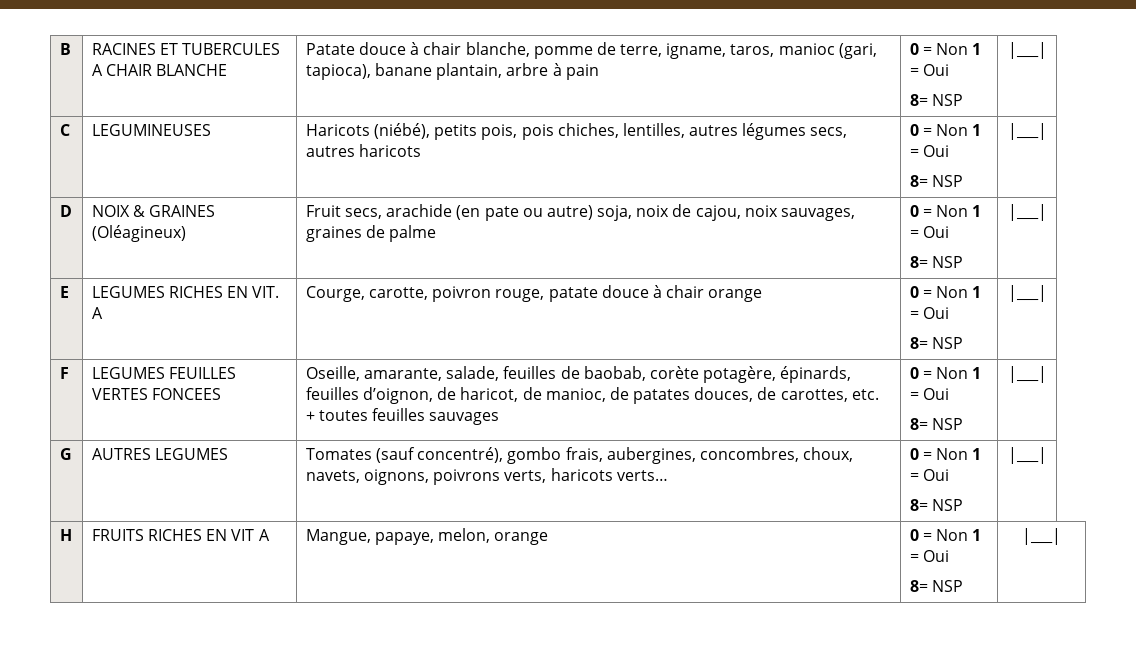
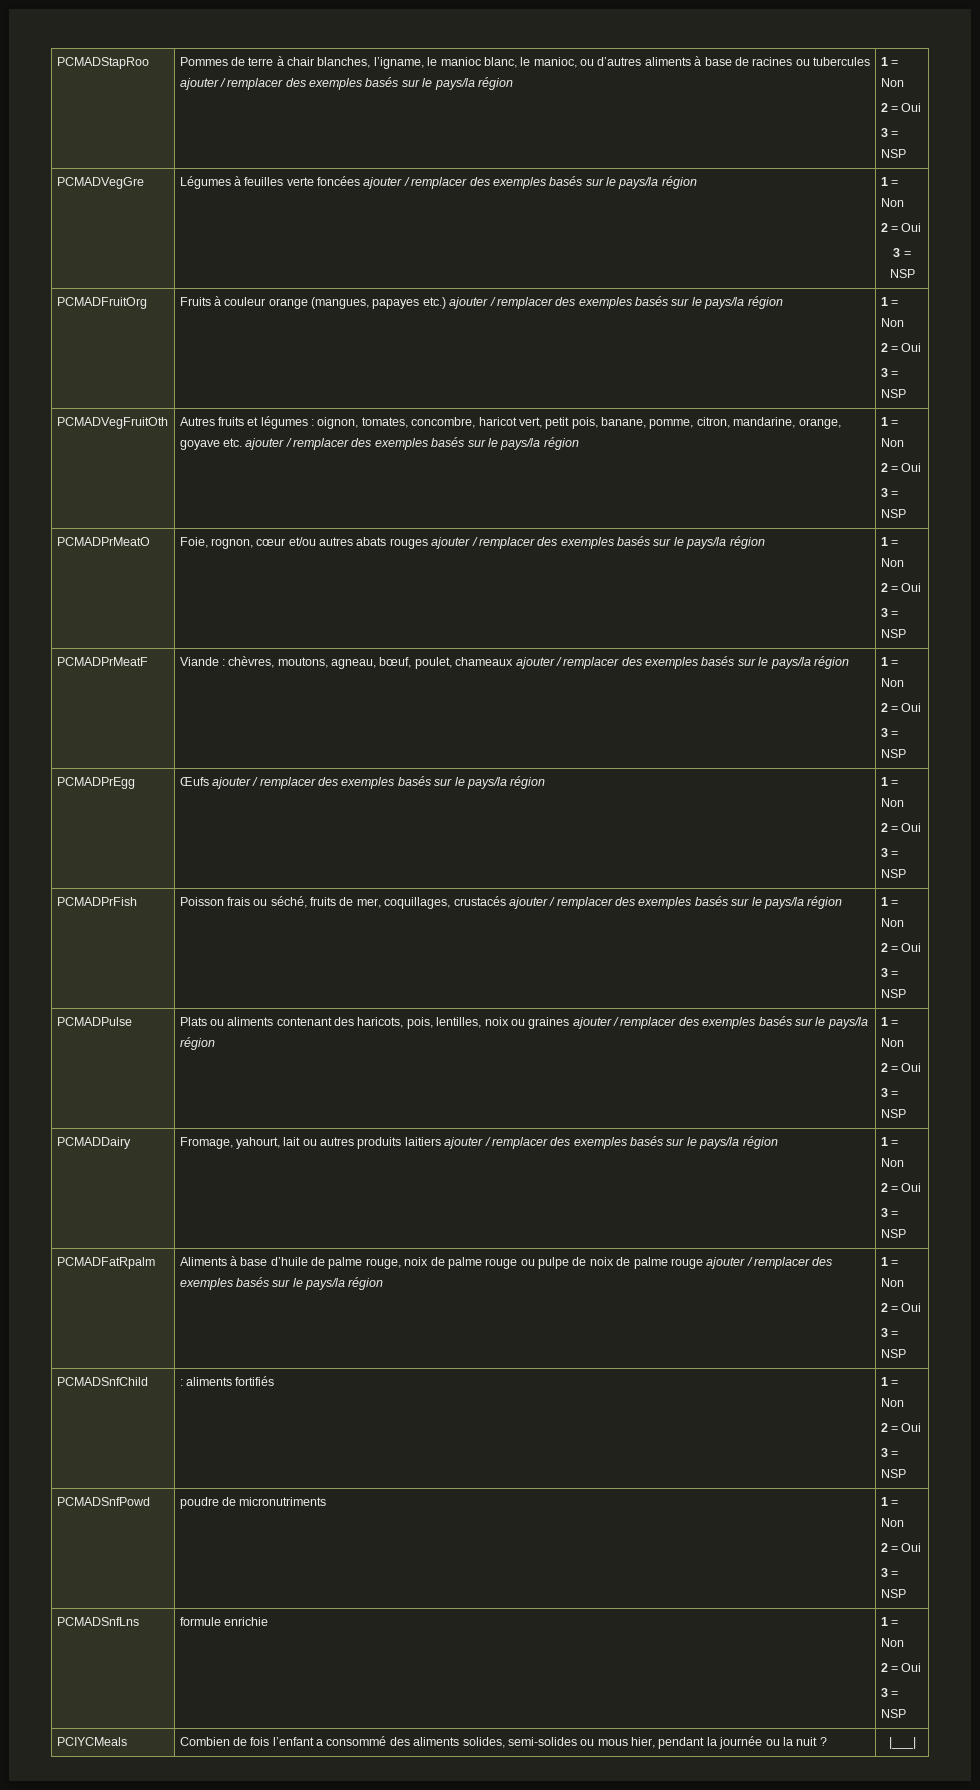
[59,43,71,55] [91,43,281,55] [91,64,228,76] [305,42,877,59] [305,63,599,80] [909,43,982,55] [909,64,949,76] [909,94,963,106] [1007,42,1047,59] [59,124,70,136] [91,124,211,136] [305,123,848,140] [305,144,421,157] [909,124,982,136] [909,145,949,157] [909,175,963,187] [1007,123,1047,140] [59,205,72,217] [91,205,216,217] [91,225,186,242] [305,204,856,221] [305,225,437,242] [909,205,982,217] [909,226,949,238] [909,256,963,268] [1007,204,1047,221] [59,286,69,298] [91,286,280,298] [91,307,103,319] [305,285,763,302] [909,286,982,298] [909,307,949,319] [909,337,963,349] [1007,285,1047,302] [59,367,69,379] [91,367,236,379] [91,388,221,400] [305,366,852,383] [305,387,879,404] [305,408,500,425] [909,367,982,379] [909,388,949,400] [909,418,963,430] [1007,366,1047,383] [59,448,72,460] [91,448,228,460] [305,447,854,464] [305,468,668,485] [909,448,982,460] [909,469,949,481] [909,499,963,511] [1007,447,1047,464] [59,529,72,541] [91,529,270,541] [305,528,549,545] [909,529,982,541] [909,550,949,562] [909,580,963,592] B | RACINES ET TUBERCULES A CHAIR BLANCHE | Patate douce à chair blanche, pomme de terre, igname, taros, manioc (gari, tapioca), banane plantain, arbre à pain | 0 = Non 1 = Oui // 8= NSP | |___| // C | LEGUMINEUSES | Haricots (niébé), petits pois, pois chiches, lentilles, autres légumes secs, autres haricots | 0 = Non 1 = Oui // 8= NSP | |___| // D | NOIX & GRAINES (Oléagineux) | Fruit secs, arachide (en pate ou autre) soja, noix de cajou, noix sauvages, graines de palme | 0 = Non 1 = Oui // 8= NSP | |___| // E | LEGUMES RICHES EN VIT. A | Courge, carotte, poivron rouge, patate douce à chair orange | 0 = Non 1 = Oui // 8= NSP | |___| // F | LEGUMES FEUILLES VERTES FONCEES | Oseille, amarante, salade, feuilles de baobab, corète potagère, épinards, feuilles d’oignon, de haricot, de manioc, de patates douces, de carottes, etc. + toutes feuilles sauvages | 0 = Non 1 = Oui // 8= NSP | |___| // G | AUTRES LEGUMES | Tomates (sauf concentré), gombo frais, aubergines, concombres, choux, navets, oignons, poivrons verts, haricots verts… | 0 = Non 1 = Oui // 8= NSP | |___| // H | FRUITS RICHES EN VIT A | Mangue, papaye, melon, orange | 0 = Non 1 = Oui // 8= NSP -> [56,57,149,69] [179,56,871,69] [179,77,513,90] [880,57,898,66] [880,78,904,87] [880,103,922,112] [880,128,898,137] [880,149,906,158] [56,177,144,189] [179,176,697,189] [880,177,898,186] [880,198,904,207] [880,223,922,232] [893,248,911,257] [889,269,915,278] [56,297,147,309] [179,296,783,309] [880,297,898,306] [880,318,904,327] [880,343,922,352] [880,368,898,377] [880,389,906,398] [56,417,168,429] [179,416,841,429] [179,437,579,450] [880,417,898,426] [880,438,904,447] [880,463,922,472] [880,488,898,497] [880,509,906,518] [56,537,150,546] [179,536,765,549] [880,537,898,546] [880,558,904,567] [880,583,922,592] [880,608,898,617] [880,629,906,638] [56,657,148,666] [179,656,849,669] [880,657,898,666] [880,678,904,687] [880,703,922,712] [880,728,898,737] [880,749,906,758] [56,777,135,789] [179,776,546,789] [880,777,898,786] [880,798,904,807] [880,823,922,832] [880,848,898,857] [880,869,906,878] [56,897,137,906] [179,896,843,909] [880,897,898,906] [880,918,904,927] [880,943,922,952] [880,968,898,977] [880,989,906,998] [56,1017,132,1026] [179,1016,868,1029] [179,1037,215,1050] [880,1017,898,1026] [880,1038,904,1047] [880,1063,922,1072] [880,1088,898,1097] [880,1109,906,1118] [56,1137,131,1149] [179,1136,778,1149] [880,1137,898,1146] [880,1158,904,1167] [880,1183,922,1192] [880,1208,898,1217] [880,1229,906,1238] [56,1257,155,1269] [179,1256,833,1269] [179,1277,384,1290] [880,1257,898,1266] [880,1278,904,1287] [880,1303,922,1312] [880,1328,898,1337] [880,1349,906,1358] [56,1377,148,1386] [179,1376,275,1386] [880,1377,898,1386] [880,1398,904,1407] [880,1423,922,1432] [880,1448,898,1457] [880,1469,906,1478] [56,1497,150,1506] [179,1497,327,1509] [880,1497,898,1506] [880,1518,904,1527] [880,1543,922,1552] [880,1568,898,1577] [880,1589,906,1598] [56,1617,139,1626] [179,1617,268,1626] [880,1617,898,1626] [880,1638,904,1647] [880,1663,922,1672] [880,1688,898,1697] [880,1709,906,1718] [56,1737,127,1746] [179,1736,827,1749] PCMADStapRoo | Pommes de terre à chair blanches, l’igname, le manioc blanc, le manioc, ou d’autres aliments à base de racines ou tubercules ajouter / remplacer des exemples basés sur le pays/la région | 1 = Non // 2 = Oui // 3 = NSP // PCMADVegGre | Légumes à feuilles verte foncées ajouter / remplacer des exemples basés sur le pays/la région | 1 = Non // 2 = Oui // 3 = NSP // PCMADFruitOrg | Fruits à couleur orange (mangues, papayes etc.) ajouter / remplacer des exemples basés sur le pays/la région | 1 = Non // 2 = Oui // 3 = NSP // PCMADVegFruitOth | Autres fruits et légumes : oignon, tomates, concombre, haricot vert, petit pois, banane, pomme, citron, mandarine, orange, goyave etc. ajouter / remplacer des exemples basés sur le pays/la région | 1 = Non // 2 = Oui // 3 = NSP // PCMADPrMeatO | Foie, rognon, cœur et/ou autres abats rouges ajouter / remplacer des exemples basés sur le pays/la région | 1 = Non // 2 = Oui // 3 = NSP // PCMADPrMeatF | Viande : chèvres, moutons, agneau, bœuf, poulet, chameaux ajouter / remplacer des exemples basés sur le pays/la région | 1 = Non // 2 = Oui // 3 = NSP // PCMADPrEgg | Œufs ajouter / remplacer des exemples basés sur le pays/la région | 1 = Non // 2 = Oui // 3 = NSP // PCMADPrFish | Poisson frais ou séché, fruits de mer, coquillages, crustacés ajouter / remplacer des exemples basés sur le pays/la région | 1 = Non // 2 = Oui // 3 = NSP // PCMADPulse | Plats ou aliments contenant des haricots, pois, lentilles, noix ou graines ajouter / remplacer des exemples basés sur le pays/la région | 1 = Non // 2 = Oui // 3 = NSP // PCMADDairy | Fromage, yahourt, lait ou autres produits laitiers ajouter / remplacer des exemples basés sur le pays/la région | 1 = Non // 2 = Oui // 3 = NSP // PCMADFatRpalm | Aliments à base d’huile de palme rouge, noix de palme rouge ou pulpe de noix de palme rouge ajouter / remplacer des exemples basés sur le pays/la région | 1 = Non // 2 = Oui // 3 = NSP // PCMADSnfChild | : aliments fortifiés | 1 = Non // 2 = Oui // 3 = NSP // PCMADSnfPowd | poudre de micronutriments | 1 = Non // 2 = Oui // 3 = NSP // PCMADSnfLns | formule enrichie | 1 = Non // 2 = Oui // 3 = NSP // PCIYCMeals | Combien de fois l’enfant a consommé des aliments solides, semi-solides ou mous hier, pendant la journée ou la nuit ?

